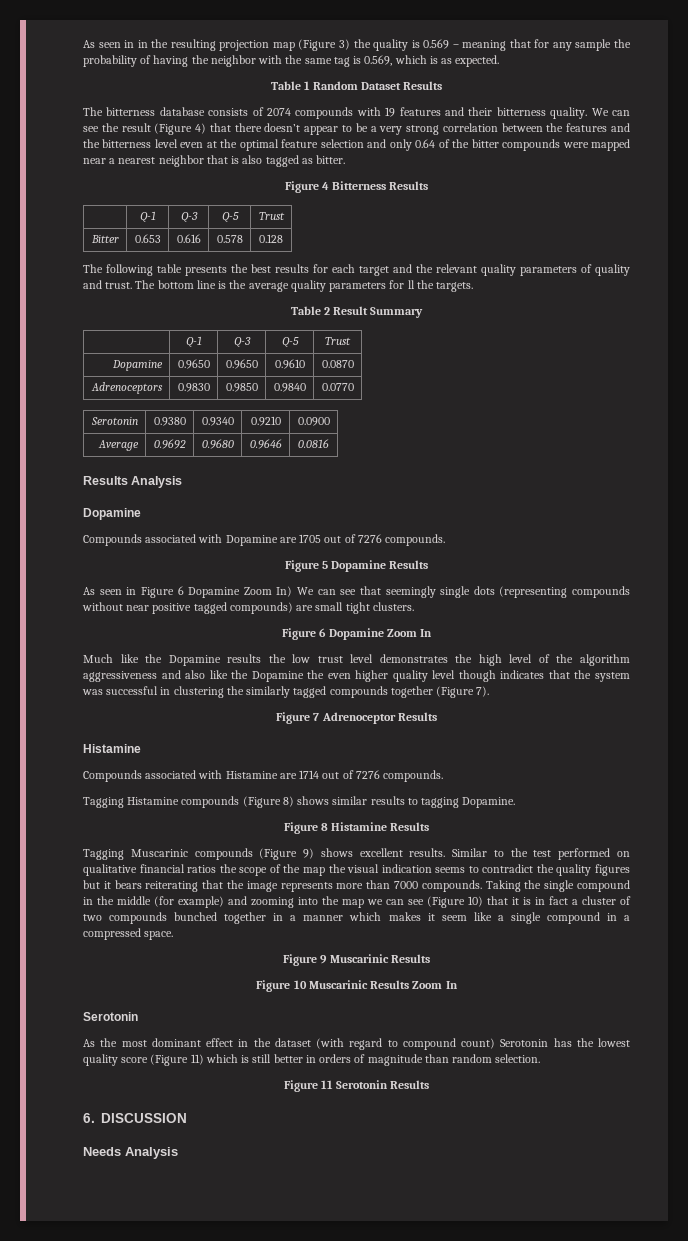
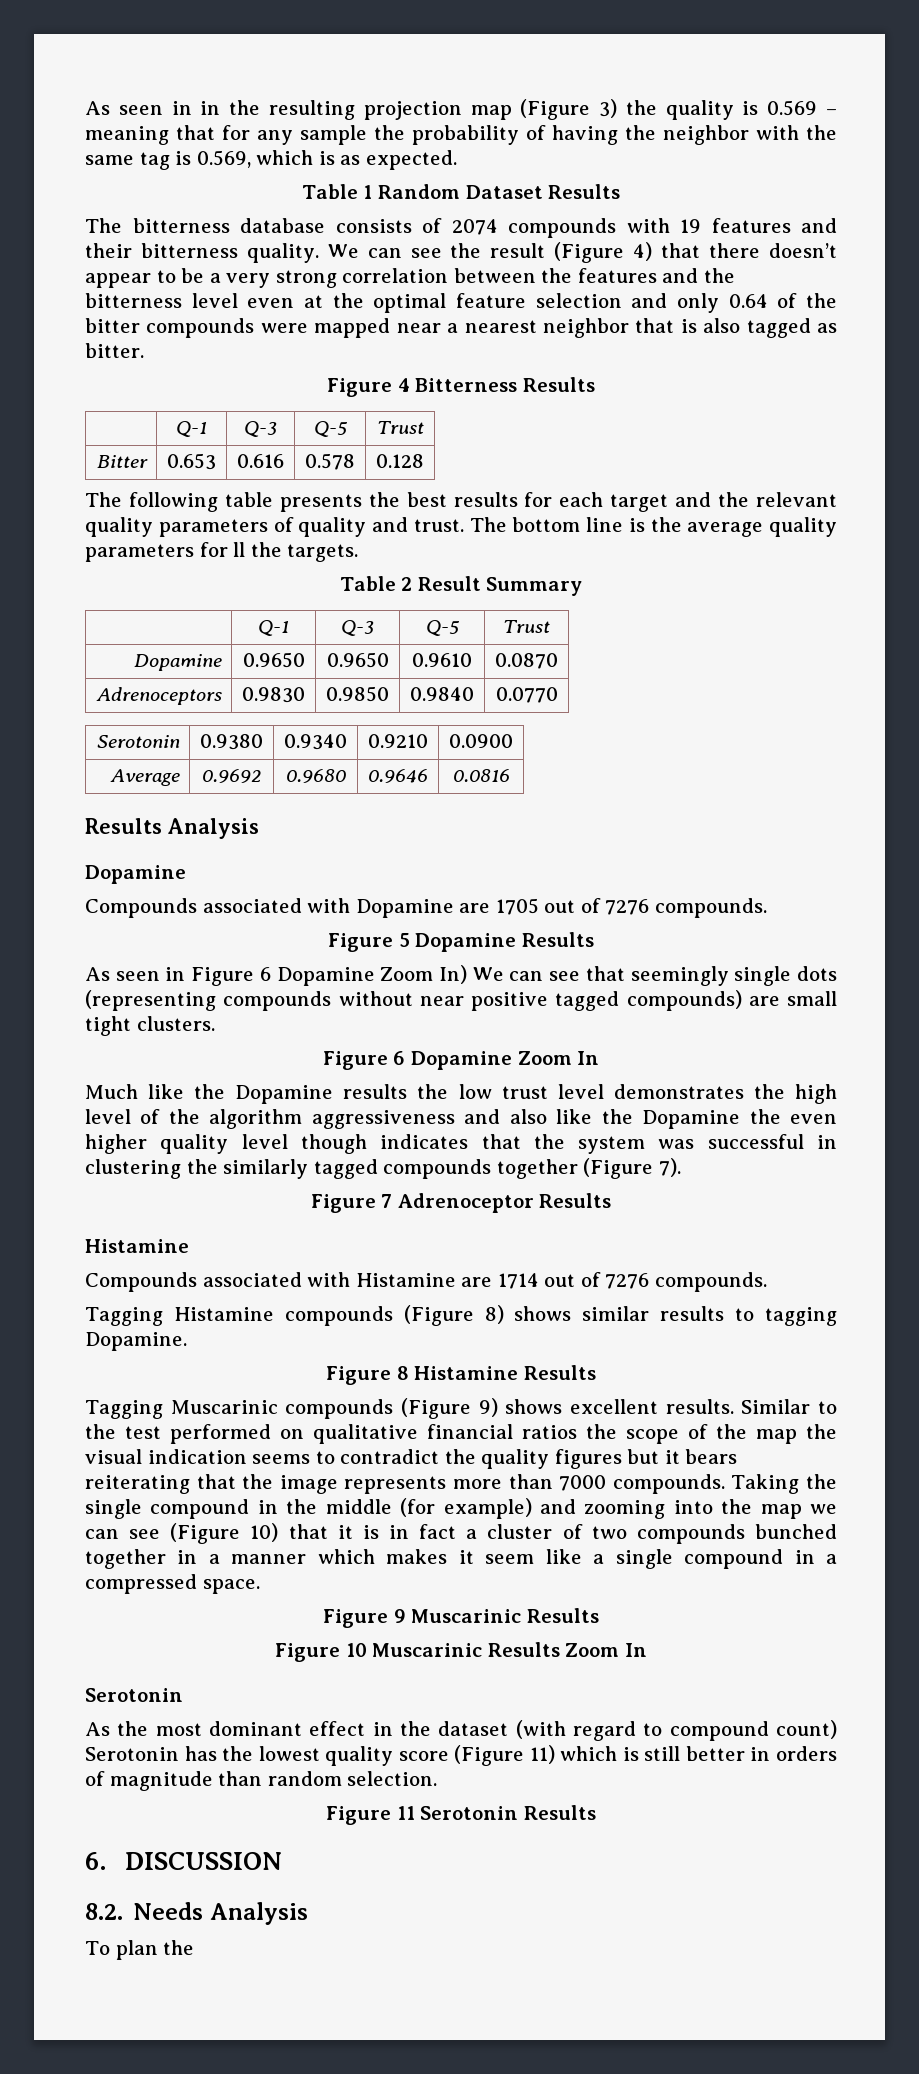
(187, 1118) none -> [85,1903,123,1920] 8.2.
(178, 1153) none -> [85,1940,195,1960] // To plan the

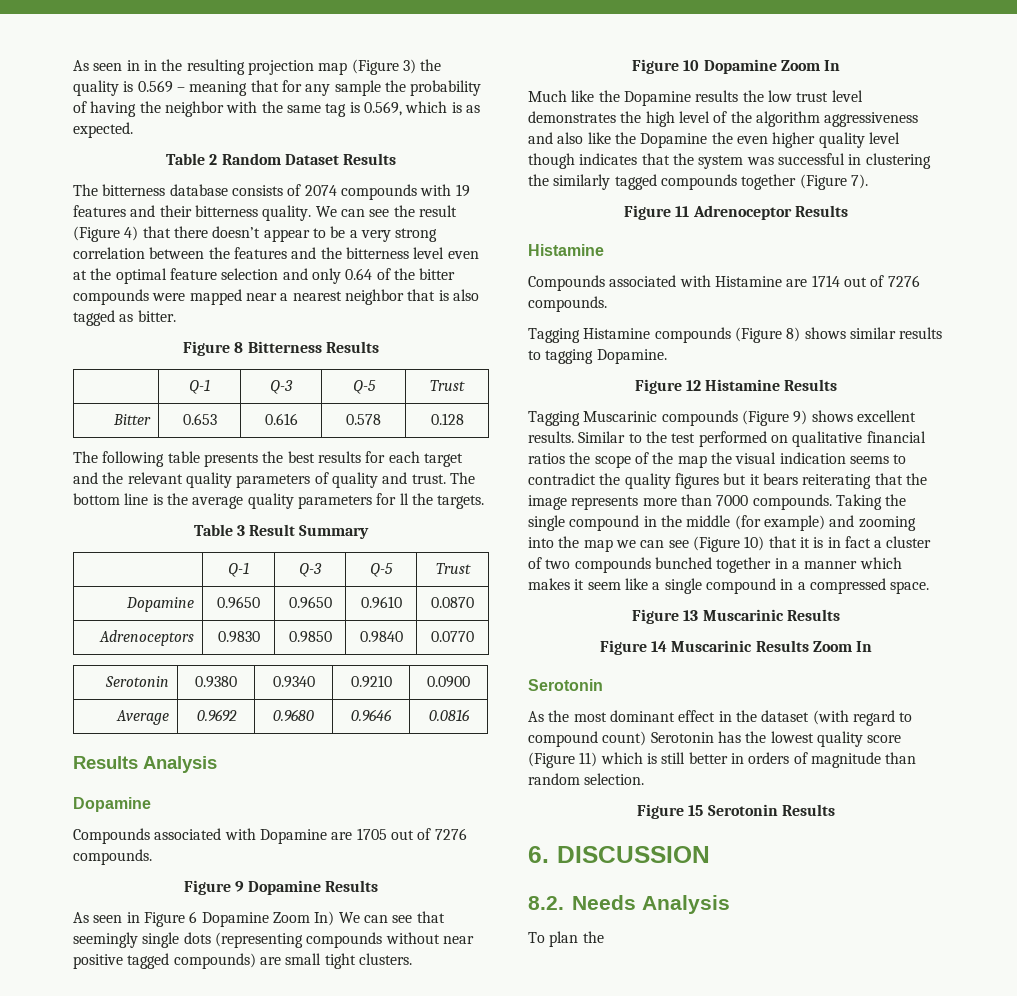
[363,185,373,199] 1 -> [209,154,218,165] 2
[397,378,410,392] 4 -> [234,342,244,353] 8
[401,577,413,591] 2 -> [236,525,245,536] 3
[398,933,410,947] 5 -> [234,881,244,892] 9
[393,1051,406,1065] 6 -> [683,60,700,71] 10
[381,1194,393,1208] 7 -> [675,206,690,217] 11
[396,1366,409,1380] 8 -> [685,380,701,391] 12
[393,1609,406,1623] 9 -> [683,610,699,621] 13
[345,1643,367,1657] 10 -> [651,641,668,652] 14
[396,1806,415,1820] 11 -> [688,805,704,816] 15

